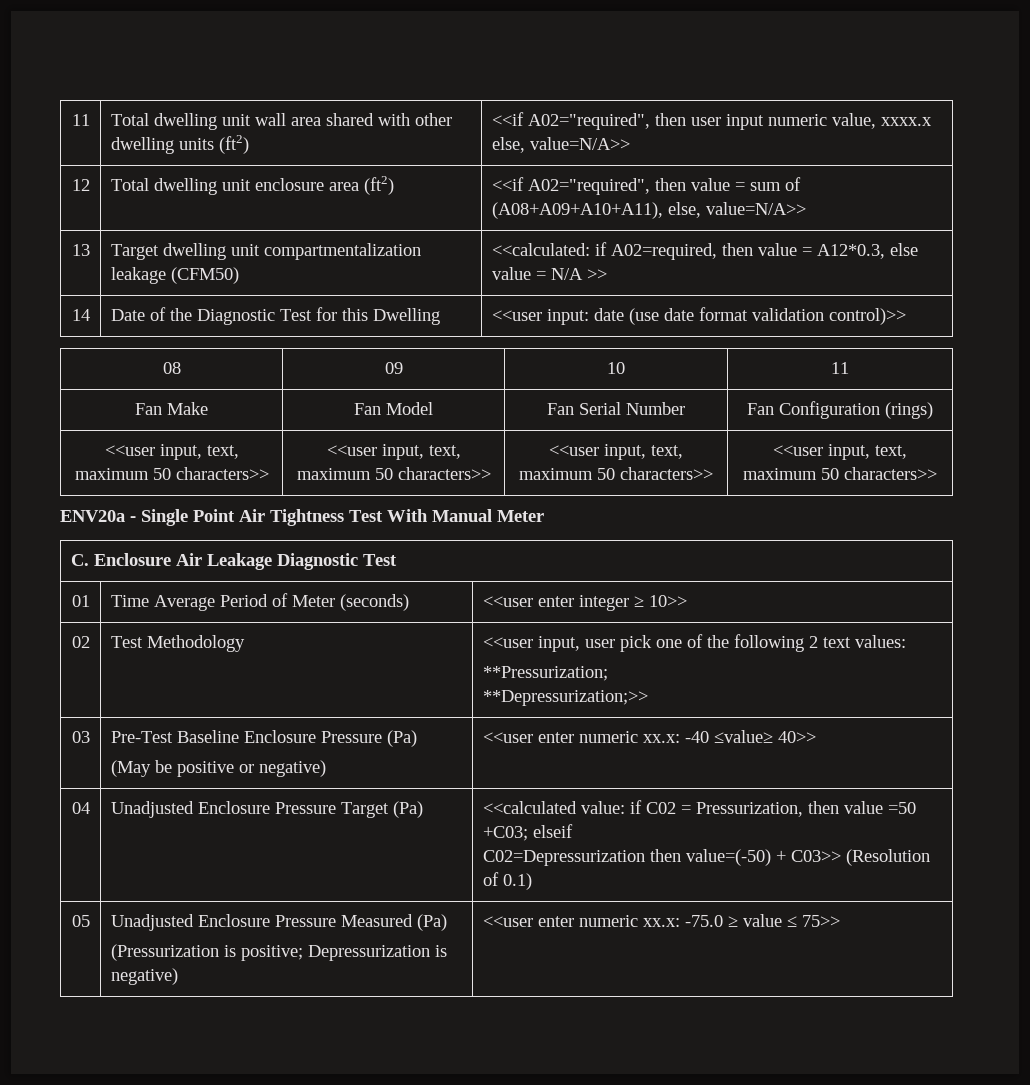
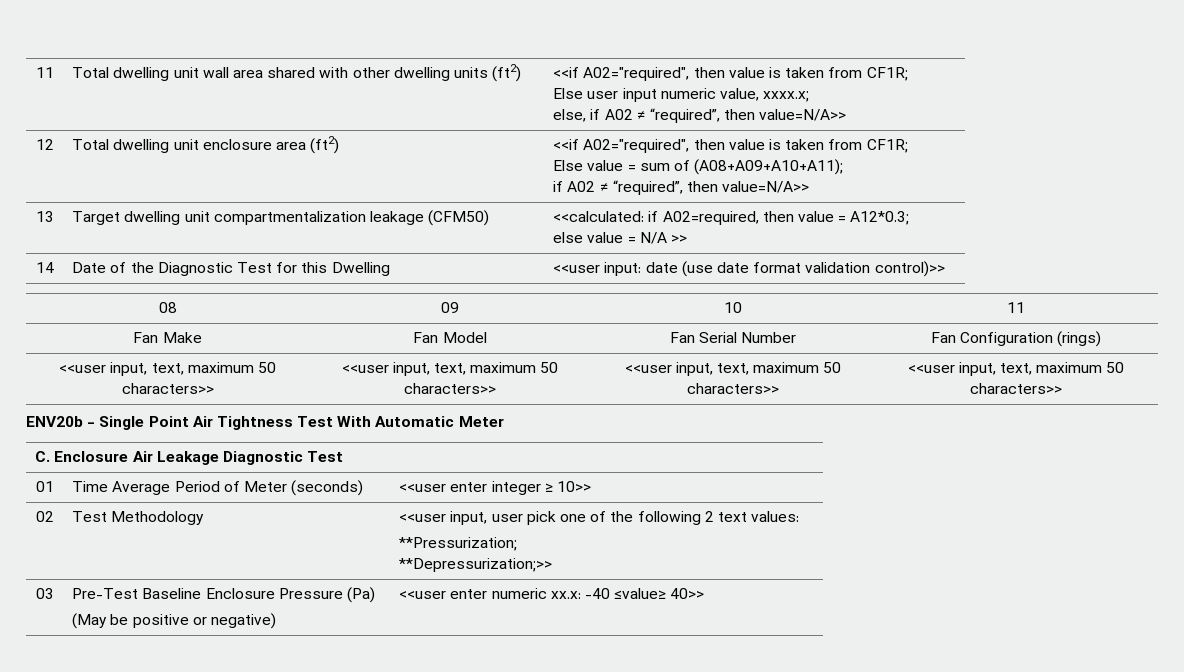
[690,113,932,130] [491,137,525,153] user input numeric value, xxxx.x else, -> [728,67,908,81] [553,88,810,102] [553,108,756,123] value is taken from CF1R; // Else user input numeric value, xxxx.x; // else, if A02 ≠ “required”, then
[734,177,801,191] [491,202,701,219] = sum of (A08+A09+A10+A11), else, -> [769,139,908,153] [553,159,844,175] [553,180,719,195] is taken from CF1R; // Else value = sum of (A08+A09+A10+A11); // if A02 ≠ “required”, then
[816,244,885,259] A12*0.3, -> [850,211,910,225] A12*0.3; //
[60,510,125,522] ENV20a -> [26,416,83,427] ENV20b
[432,509,492,522] Manual -> [375,416,455,427] Automatic
[71,802,90,814] [110,801,423,818] [482,800,916,817] [482,824,573,841] [482,849,930,866] [482,872,532,890] [71,915,90,927] [110,914,447,931] [110,944,447,961] [110,968,178,985] [482,914,840,927] // 04 | Unadjusted Enclosure Pressure Target (Pa) | <<calculated value: if C02 = Pressurization, then value =50 +C03; elseif // C02=Depressurization then value=(-50) + C03>> (Resolution of 0.1) // 05 | Unadjusted Enclosure Pressure Measured (Pa) // (Pressurization is positive; Depressurization is negative) | <<user enter numeric xx.x: -75.0 ≥ value ≤ 75>> -> (705, 593) none

